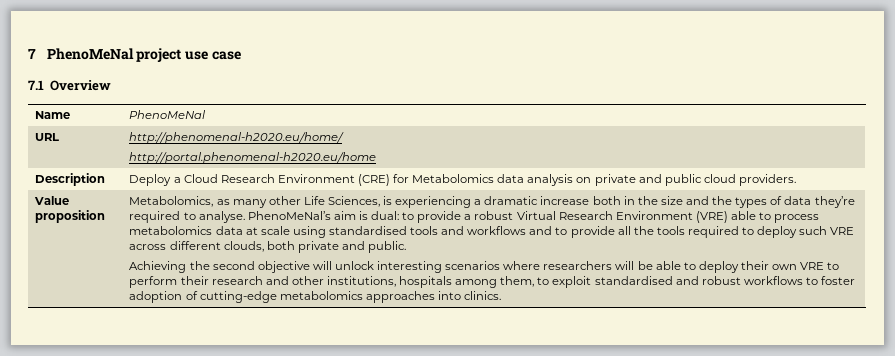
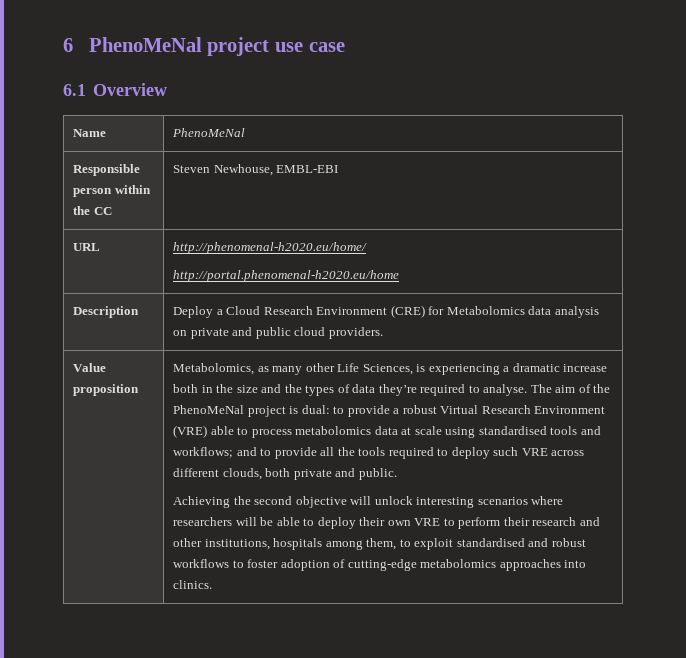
[28,49,36,59] 7 -> [63,38,73,52] 6
[28,80,44,90] 7.1 -> [63,84,86,96] 6.1
(207, 114) none -> [73,164,141,176] [73,185,151,197] [73,206,112,215] [173,164,339,176] // Responsible person within the CC | Steven Newhouse, EMBL-EBI
[247,211,356,220] PhenoMeNal’s aim -> [530,384,611,393] [173,405,286,417] The aim of the PhenoMeNal project
[467,226,527,235] workflows -> [173,447,234,458] workflows;

